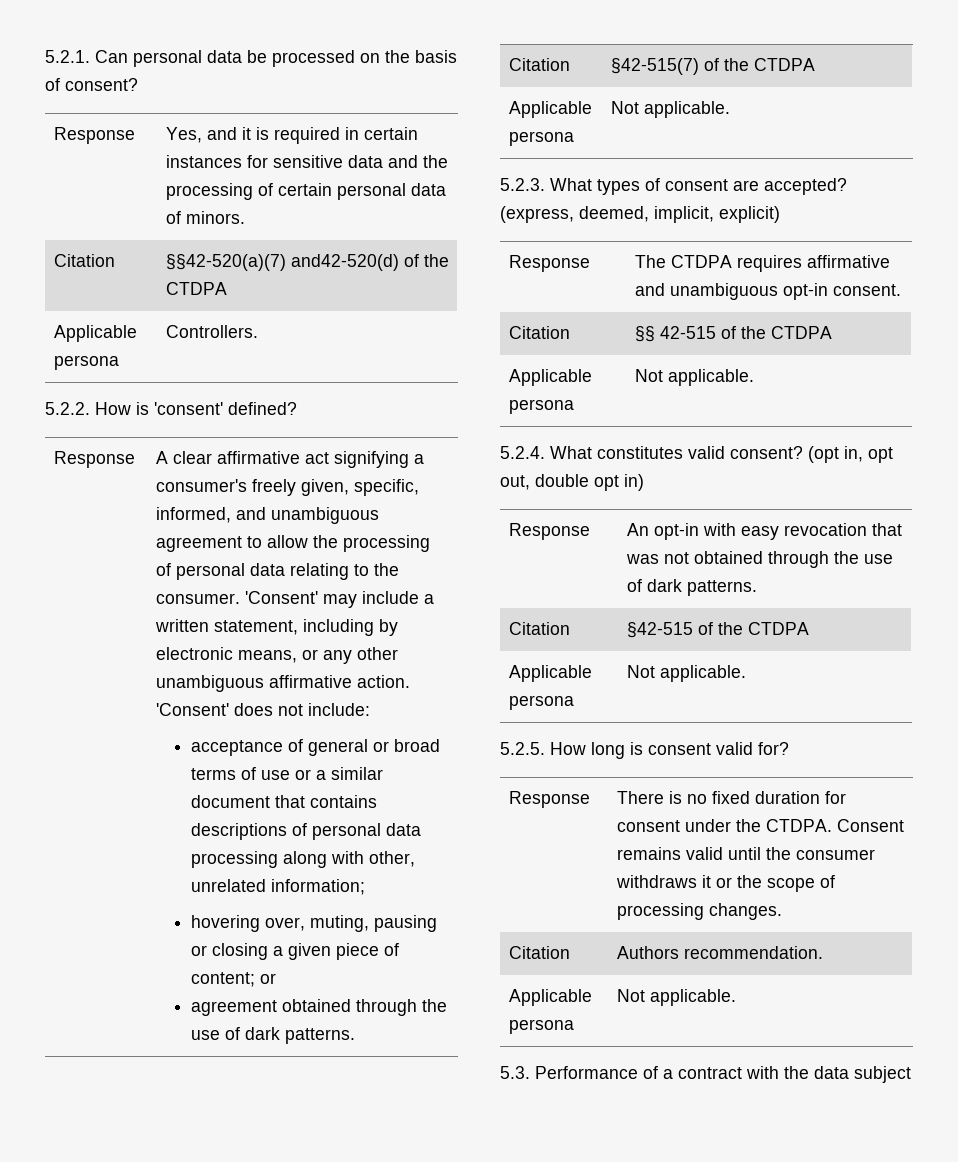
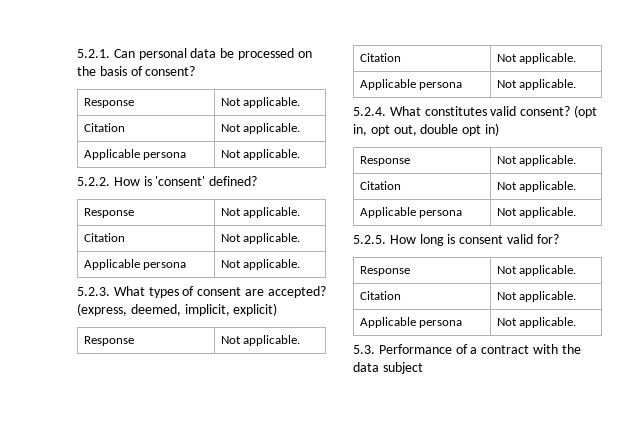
[165,127,418,144] [165,155,448,168] [165,183,446,200] [165,211,245,224] [53,254,115,267] [165,254,449,271] [165,282,227,295] [53,325,137,342] [53,355,119,370] [165,325,258,338] Yes, and it is required in certain instances for sensitive data and the processing of certain personal data of minors. // Citation | §§42‑520(a)(7) and42‑520(d) of the CTDPA // Applicable persona | Controllers. -> [220,97,301,108] [83,123,125,132] [220,123,301,134] [83,149,187,160] [220,149,301,160] Not applicable. // Citation | Not applicable. // Applicable persona | Not applicable.
[155,451,424,468] [155,479,419,496] [155,507,379,524] [155,535,430,552] [155,563,399,580] [155,591,434,608] [154,619,398,636] [155,647,398,664] [155,675,410,692] [155,703,370,716] [190,739,440,756] [190,767,383,780] [190,795,377,808] [190,823,421,840] [190,851,415,868] [190,879,365,895] [190,915,437,932] [190,943,399,960] [190,972,276,987] [190,999,447,1016] [190,1027,355,1044] [508,58,570,71] [610,58,815,75] A clear affirmative act signifying a consumer's freely given, specific, informed, and unambiguous agreement to allow the processing of personal data relating to the consumer. 'Consent' may include a written statement, including by electronic means, or any other unambiguous affirmative action. 'Consent' does not include: // acceptance of general or broad terms of use or a similar document that contains descriptions of personal data processing along with other, unrelated information; // hovering over, muting, pausing or closing a given piece of content; or // agreement obtained through the use of dark patterns. // Citation | §42‑515(7) of the CTDPA -> [220,207,301,218] [83,233,125,242] [220,233,301,244] Not applicable. // Citation | Not applicable.
[634,255,890,272] [634,283,901,300] [508,326,570,339] [634,326,832,342] The CTDPA requires affirmative and unambiguous opt-in consent. // Citation | §§ 42‑515 of the CTDPA -> [220,335,301,346] [359,53,401,62] [496,53,577,64] Not applicable. // Citation | Not applicable.
[626,523,902,540] [625,551,893,568] [626,579,757,596] [508,622,570,635] [626,622,809,638] An opt-in with easy revocation that was not obtained through the use of dark patterns. // Citation | §42‑515 of the CTDPA -> [496,155,577,166] [359,181,401,190] [496,181,577,192] Not applicable. // Citation | Not applicable.
[616,791,846,804] [616,819,904,832] [616,847,875,860] [615,875,835,892] [616,903,782,920] [508,946,570,959] [616,946,823,959] There is no fixed duration for consent under the CTDPA. Consent remains valid until the consumer withdraws it or the scope of processing changes. // Citation | Authors recommendation. -> [496,265,577,276] [359,291,401,300] [496,291,577,302] Not applicable. // Citation | Not applicable.

